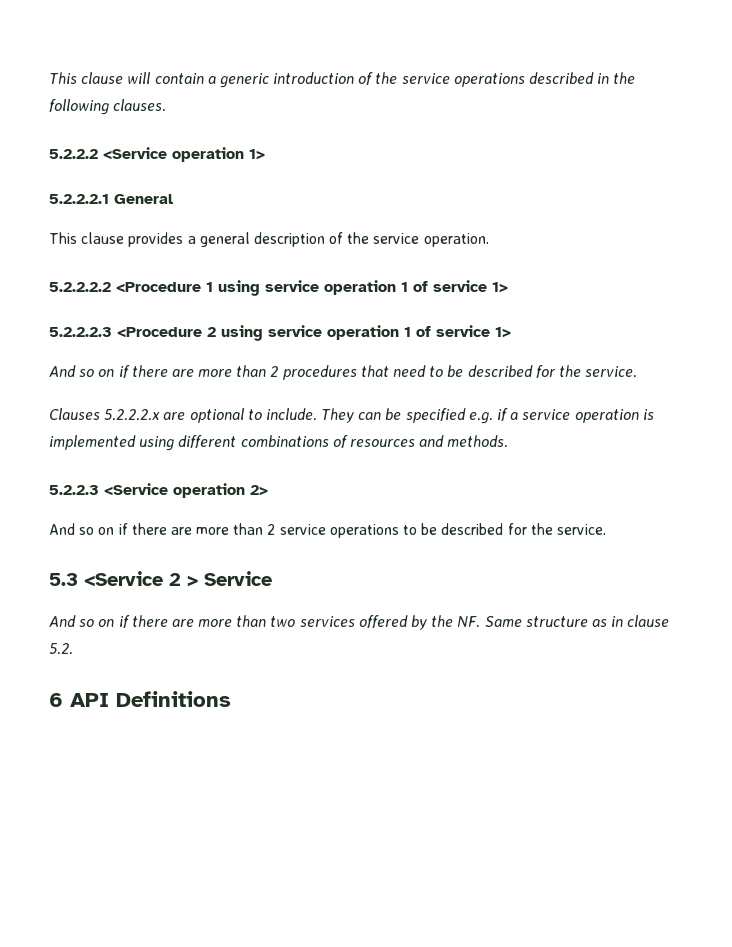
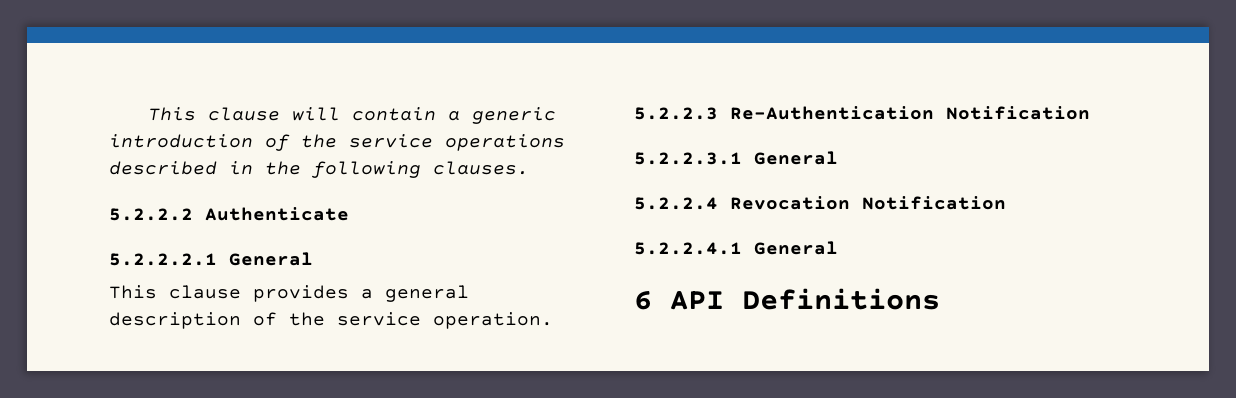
[103,147,265,162] <Service operation 1> -> [205,207,349,221] Authenticate
[49,280,508,296] [49,325,511,341] [49,365,638,380] [49,408,654,424] [49,435,509,451] [49,483,268,498] [49,523,606,538] [49,571,272,587] [49,615,670,630] [49,643,73,655] 5.2.2.2.2 <Procedure 1 using service operation 1 of service 1> // 5.2.2.2.3 <Procedure 2 using service operation 1 of service 1> // And so on if there are more than 2 procedures that need to be described for the service. // Clauses 5.2.2.2.x are optional to include. They can be specified e.g. if a service operation is implemented using different combinations of resources and methods. // 5.2.2.3 <Service operation 2> // And so on if there are more than 2 service operations to be described for the service. // 5.3 <Service 2 > Service // And so on if there are more than two services offered by the NF. Same structure as in clause 5.2. -> [634,106,1090,120] [634,151,838,165] [634,196,1006,210] [634,241,838,255] 5.2.2.3 Re-Authentication Notification // 5.2.2.3.1 General // 5.2.2.4 Revocation Notification // 5.2.2.4.1 General

